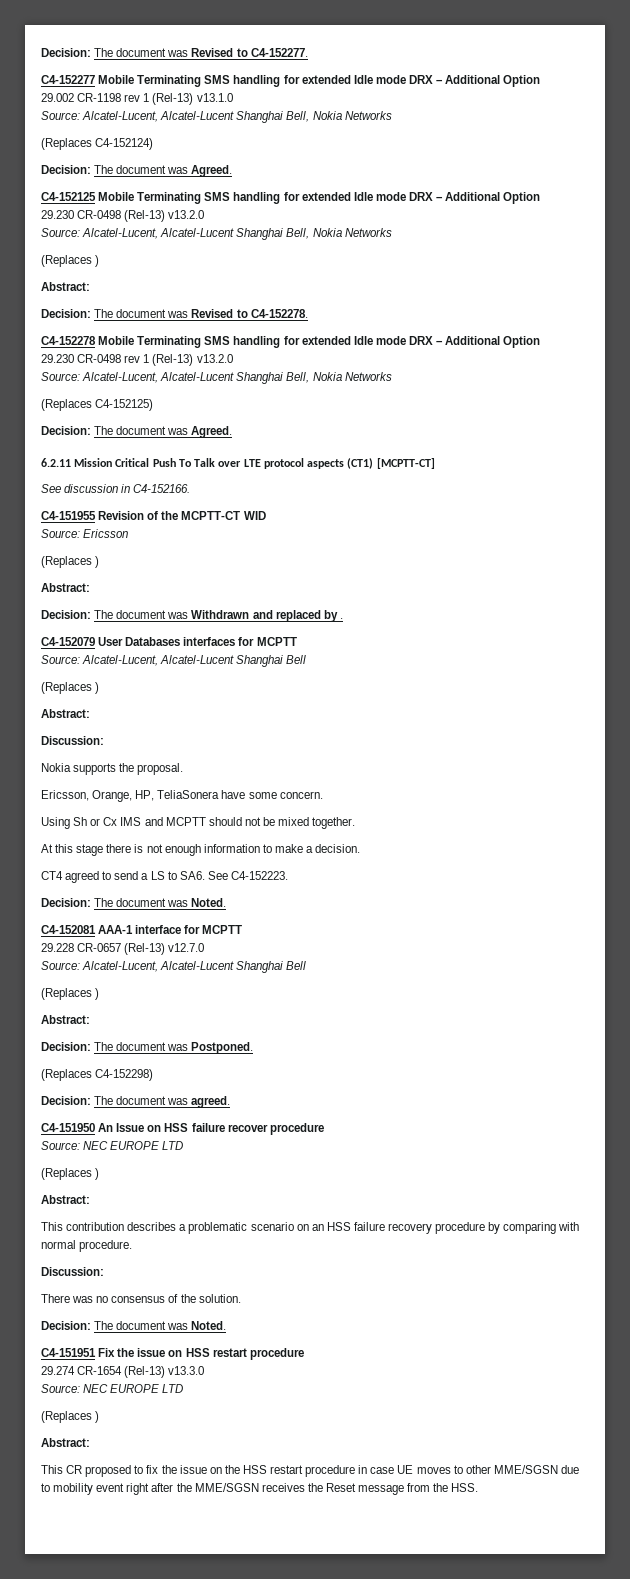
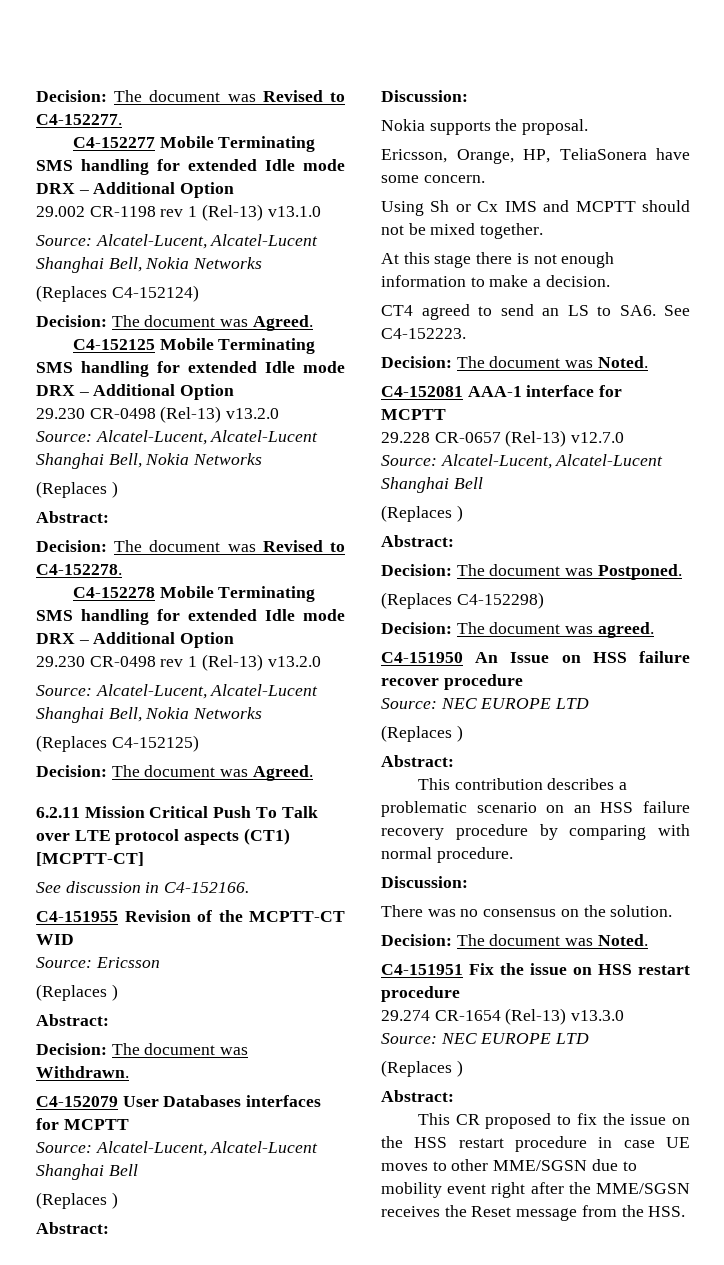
[191,610,343,622] Withdrawn and replaced by . -> [36,1066,129,1078] Withdrawn.
[141,873,149,880] a -> [542,308,559,316] an
[168,1294,179,1303] of -> [560,909,579,917] on

